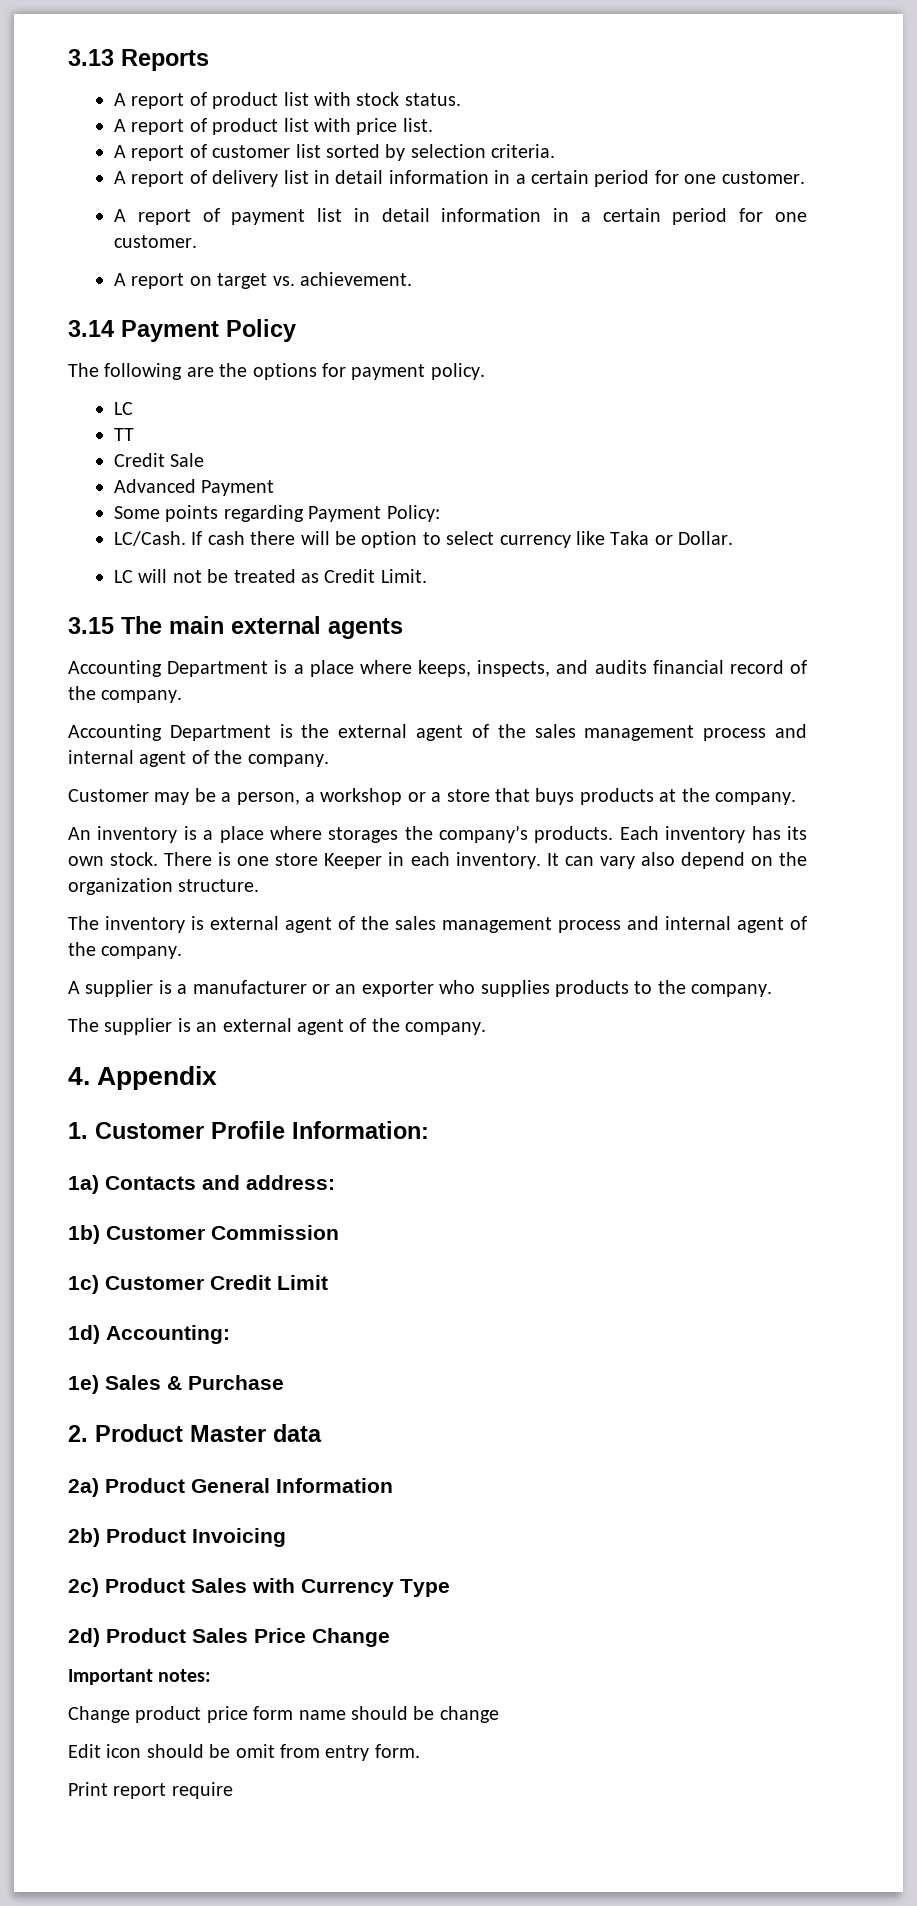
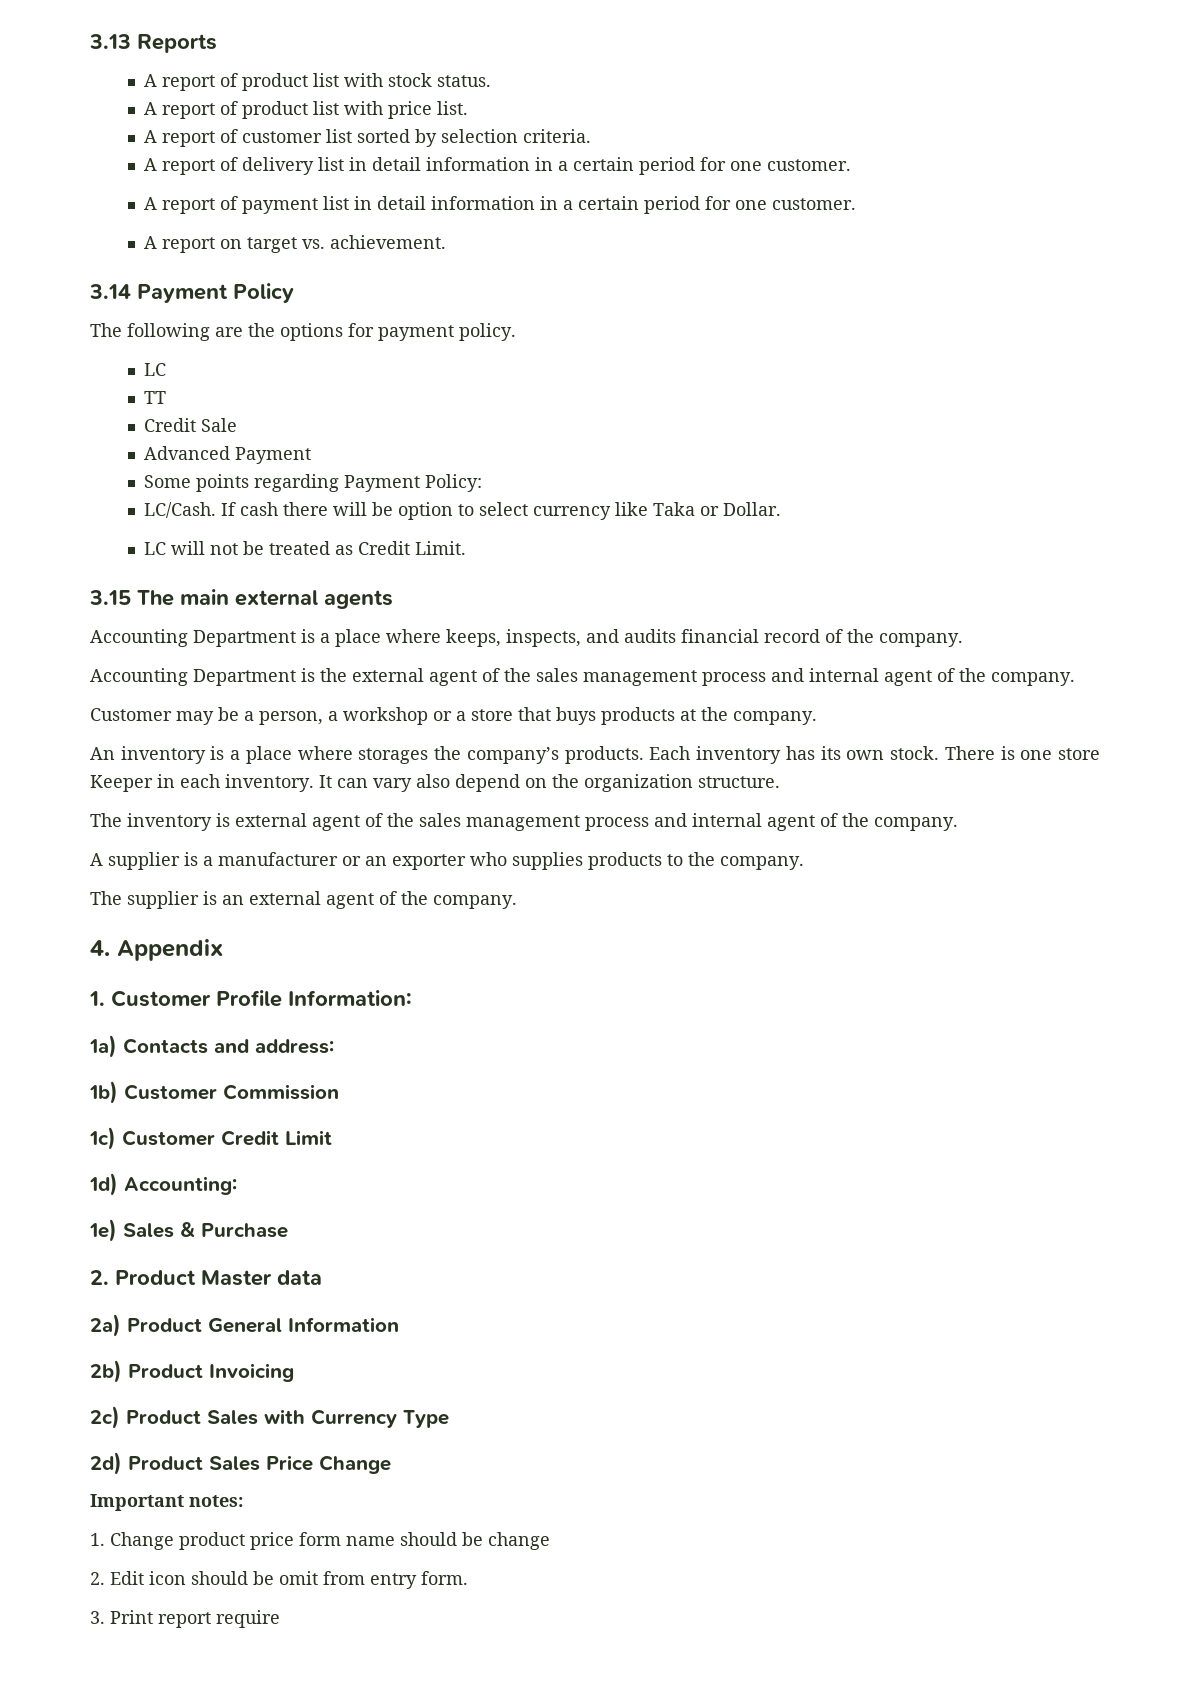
(212, 1675) none -> [90,1533,105,1546] 1.
(499, 1714) none -> [90,1572,105,1585] 2.
(420, 1751) none -> [90,1611,105,1624] 3.

